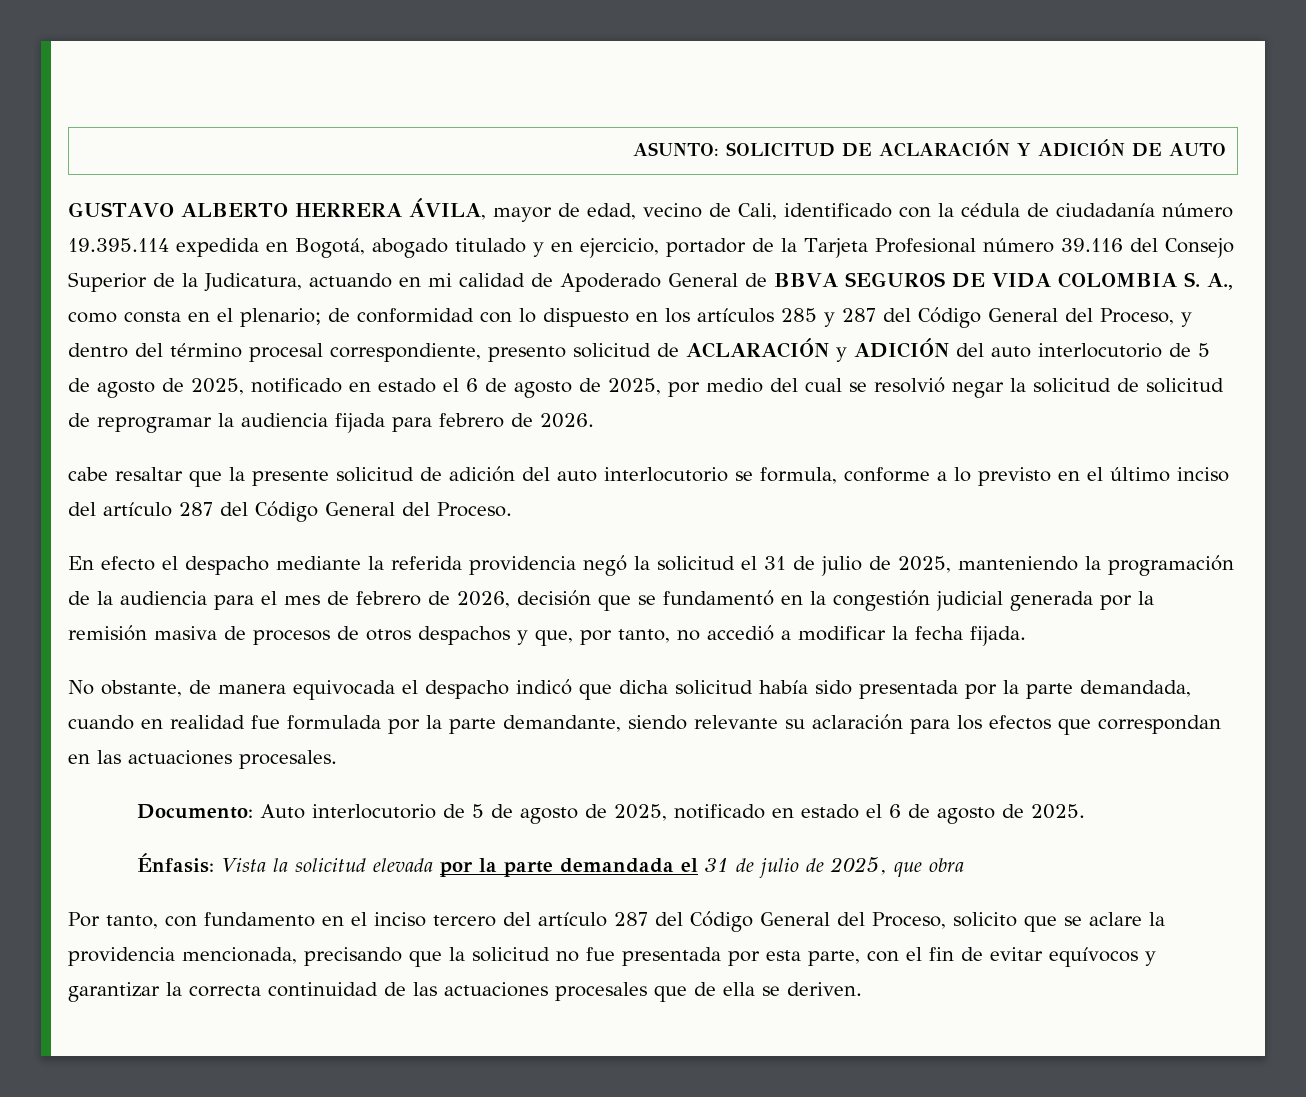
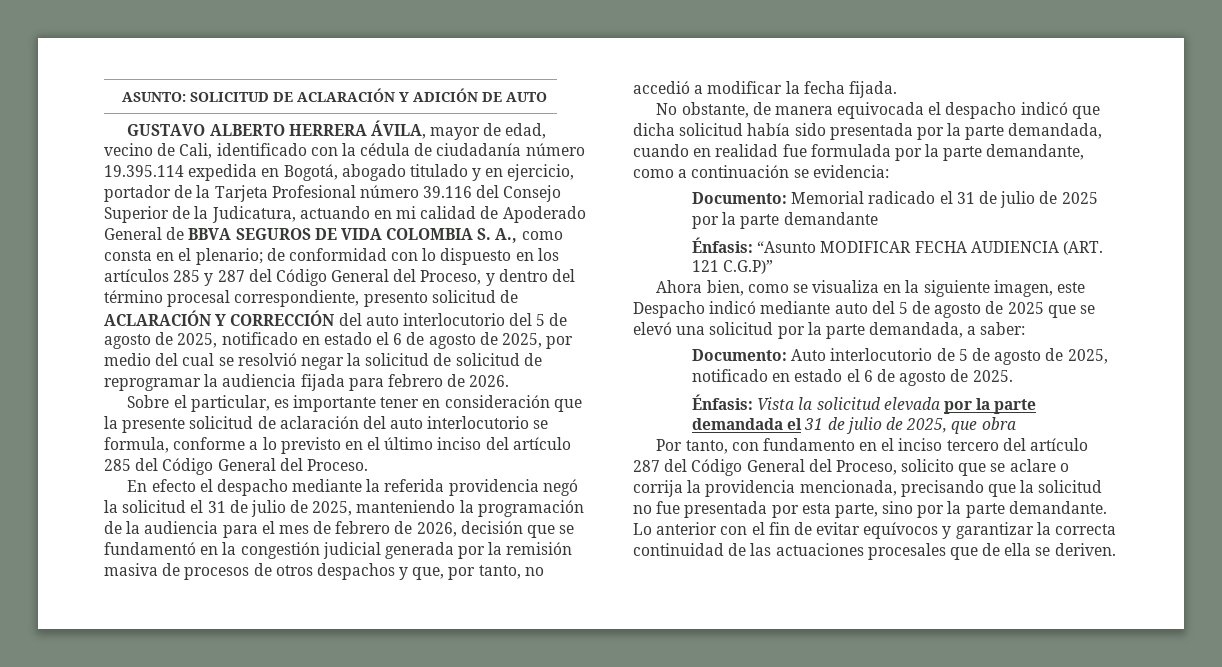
[836,338,1191,362] y ADICIÓN del auto interlocutorio de -> [215,310,533,326] Y CORRECCIÓN del auto interlocutorio del
[68,467,183,481] cabe resaltar -> [127,395,550,412] Sobre el particular, es importante tener en consideración
[449,466,515,482] adición -> [279,416,359,429] aclaración
[179,502,213,516] 287 -> [104,459,131,471] 285
[628,714,1221,735] [68,750,337,769] siendo relevante su aclaración para los efectos que correspondan en las actuaciones procesales. -> [633,165,889,178] [692,191,1098,208] [692,212,878,229] [692,237,1104,255] [692,260,774,274] [656,280,1086,297] [633,301,1096,318] [633,322,1026,339] como a continuación se evidencia: // Documento: Memorial radicado el 31 de julio de 2025 por la parte demandante // Énfasis: “Asunto MODIFICAR FECHA AUDIENCIA (ART. 121 C.G.P)” // Ahora bien, como se visualiza en la siguiente imagen, este Despacho indicó mediante auto del 5 de agosto de 2025 que se elevó una solicitud por la parte demandada, a saber:
(1142, 919) none -> [1059,463,1069,472] [633,480,683,497] o corrija
(860, 958) none -> [882,501,1107,518] [633,522,718,535] sino por la parte demandante. Lo anterior

